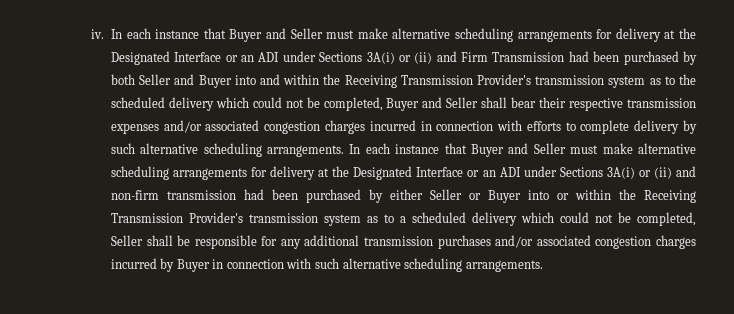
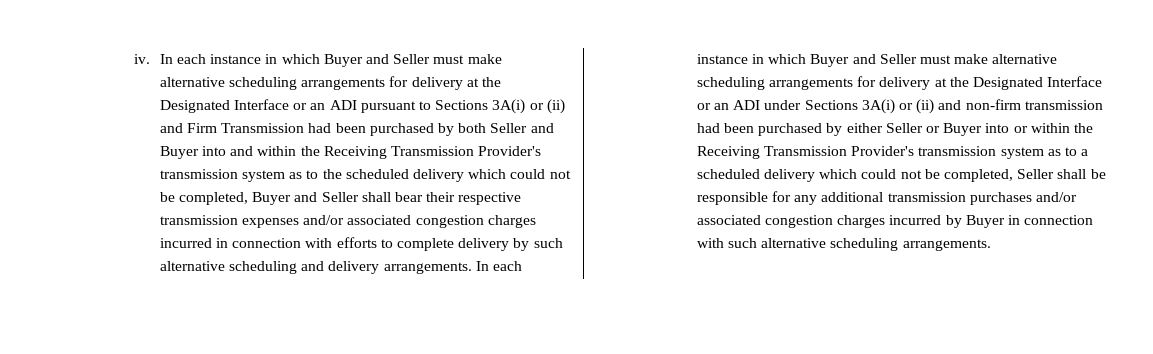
[203,28,226,39] that -> [265,54,320,64] in which
[282,51,316,62] under -> [360,101,432,113] pursuant to
(262, 150) none -> [301,261,380,274] and delivery
[444,143,467,154] that -> [752,54,807,64] in which

